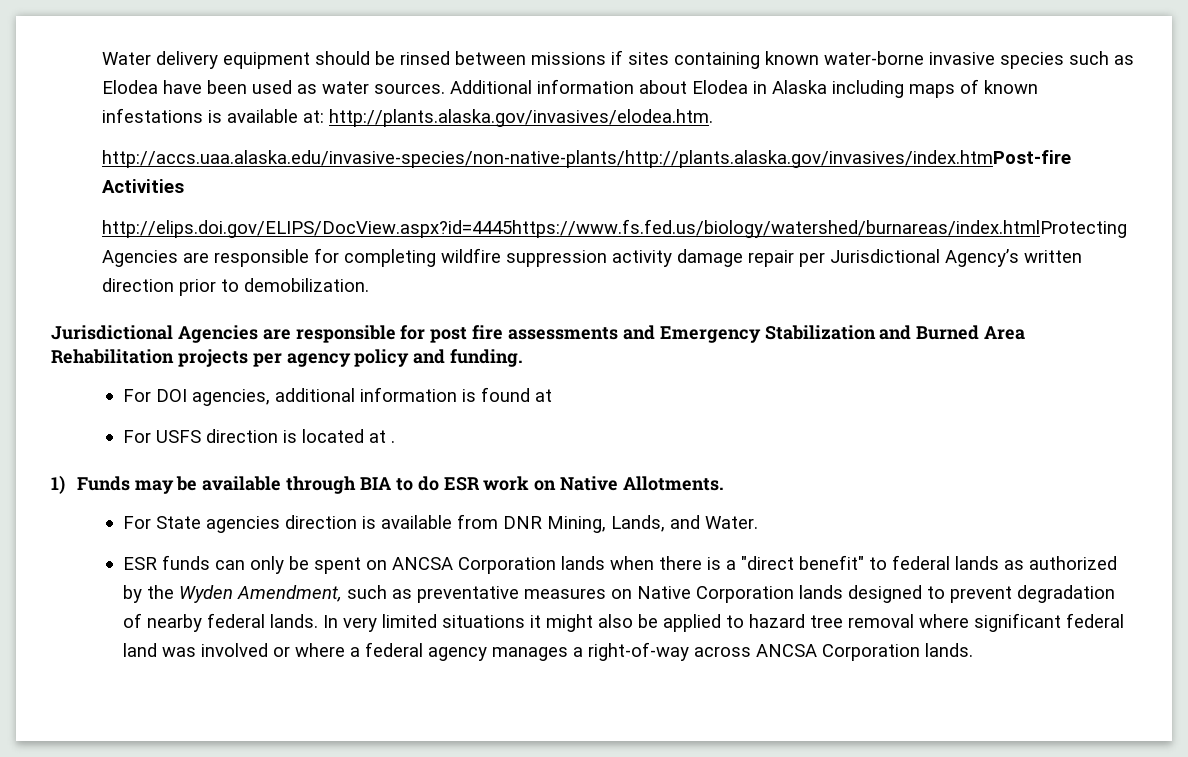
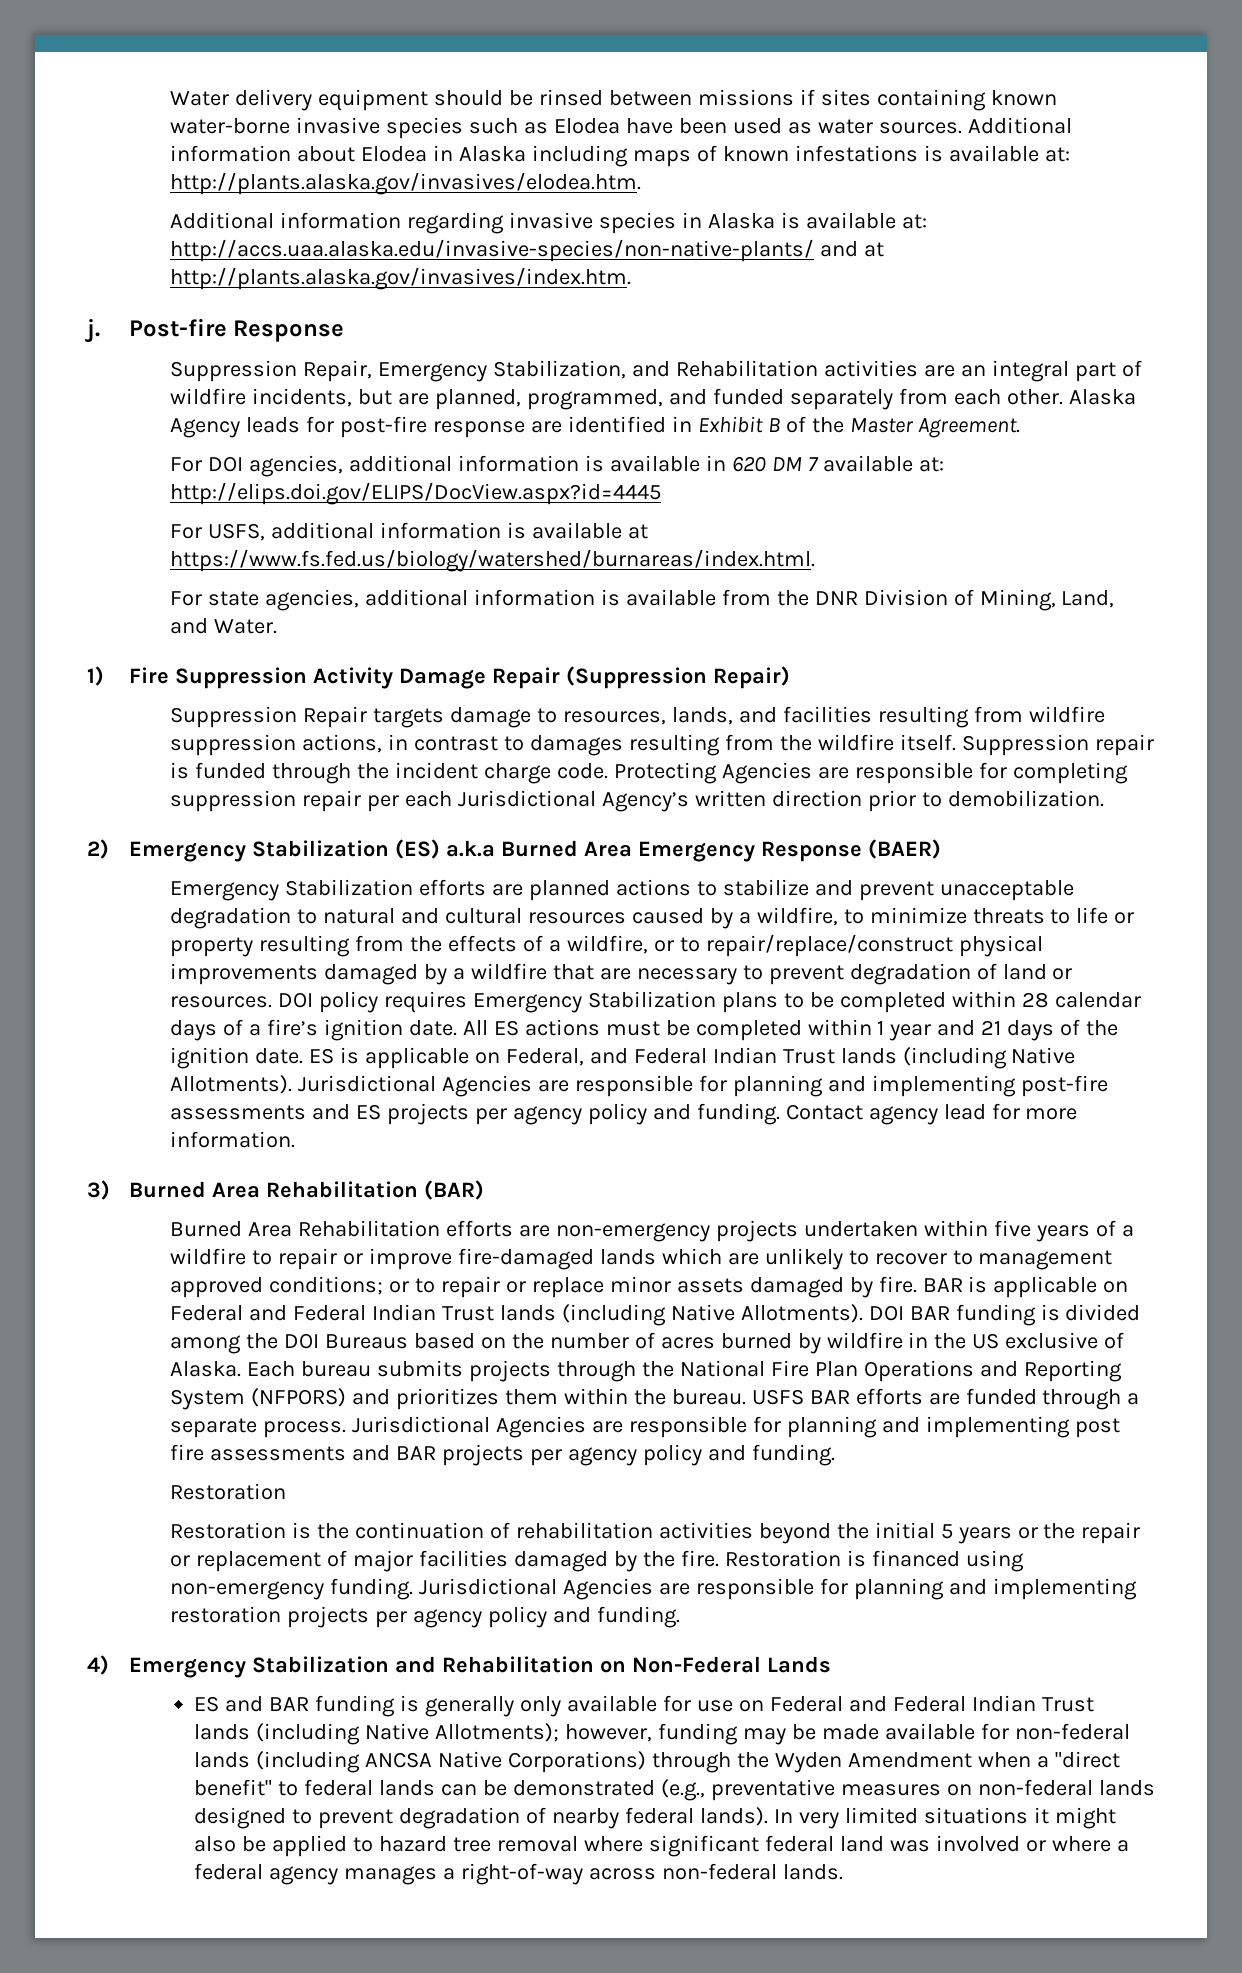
[102,150,1072,168] [102,179,185,193] [102,219,1128,238] http://accs.uaa.alaska.edu/invasive-species/non-native-plants/http://plants.alaska.gov/invasives/index.htmPost-fire Activities // http://elips.doi.gov/ELIPS/DocView.aspx?id=4445https://www.fs.fed.us/biology/watershed/burnareas/index.htmlProtecting -> [170,212,927,234] [170,239,885,262] [170,267,632,290] [85,318,345,343] [170,360,1142,382] [170,388,1136,410] [170,416,1021,438] [170,455,944,477] [170,482,662,505] [170,522,648,541] [170,549,816,572] [170,589,1115,611] [170,618,278,634] [87,666,790,689] [170,706,1105,728] [170,734,1154,756] [170,762,717,784] Additional information regarding invasive species in Alaska is available at: http://accs.uaa.alaska.edu/invasive-species/non-native-plants/ and at http://plants.alaska.gov/invasives/index.htm. // j. Post-fire Response // Suppression Repair, Emergency Stabilization, and Rehabilitation activities are an integral part of wildfire incidents, but are planned, programmed, and funded separately from each other. Alaska Agency leads for post-fire response are identified in Exhibit B of the Master Agreement. // For DOI agencies, additional information is available in 620 DM 7 available at: http://elips.doi.gov/ELIPS/DocView.aspx?id=4445 // For USFS, additional information is available at https://www.fs.fed.us/biology/watershed/burnareas/index.html. // For state agencies, additional information is available from the DNR Division of Mining, Land, and Water. // 1) Fire Suppression Activity Damage Repair (Suppression Repair) // Suppression Repair targets damage to resources, lands, and facilities resulting from wildfire suppression actions, in contrast to damages resulting from the wildfire itself. Suppression repair is funded through the incident charge code. Protecting
[441,248,744,267] wildfire suppression activity damage -> [170,790,297,812] suppression
(826, 259) none -> [405,791,453,807] each
[51,325,1026,343] [51,349,524,367] [122,387,552,406] [122,429,395,443] [51,475,725,494] [122,514,758,533] [122,555,721,574] Jurisdictional Agencies are responsible for post fire assessments and Emergency Stabilization and Burned Area Rehabilitation projects per agency policy and funding. // For DOI agencies, additional information is found at // For USFS direction is located at . // 1) Funds may be available through BIA to do ESR work on Native Allotments. // For State agencies direction is available from DNR Mining, Lands, and Water. // ESR funds can only be spent on ANCSA Corporation lands when there is -> [87,839,941,862] [170,879,1074,901] [170,907,1135,929] [170,934,1043,957] [170,963,1073,985] [170,991,1141,1013] [170,1019,1119,1041] [170,1047,1076,1069] [170,1075,1108,1097] [170,1103,1078,1125] [170,1131,296,1148] [87,1180,484,1200] [170,1220,1134,1242] [170,1248,1113,1270] [170,1276,1129,1298] [170,1304,1141,1326] [170,1332,1125,1354] [170,1360,1122,1382] [170,1388,1140,1410] [170,1416,1120,1438] [170,1444,835,1466] [170,1483,287,1500] [170,1522,1141,1544] [170,1550,1024,1572] [170,1578,1137,1600] [170,1606,680,1628] [87,1655,831,1678] [194,1695,1094,1717] [194,1723,1130,1745] [194,1751,1031,1773] 2) Emergency Stabilization (ES) a.k.a Burned Area Emergency Response (BAER) // Emergency Stabilization efforts are planned actions to stabilize and prevent unacceptable degradation to natural and cultural resources caused by a wildfire, to minimize threats to life or property resulting from the effects of a wildfire, or to repair/replace/construct physical improvements damaged by a wildfire that are necessary to prevent degradation of land or resources. DOI policy requires Emergency Stabilization plans to be completed within 28 calendar days of a fire’s ignition date. All ES actions must be completed within 1 year and 21 days of the ignition date. ES is applicable on Federal, and Federal Indian Trust lands (including Native Allotments). Jurisdictional Agencies are responsible for planning and implementing post-fire assessments and ES projects per agency policy and funding. Contact agency lead for more information. // 3) Burned Area Rehabilitation (BAR) // Burned Area Rehabilitation efforts are non-emergency projects undertaken within five years of a wildfire to repair or improve fire-damaged lands which are unlikely to recover to management approved conditions; or to repair or replace minor assets damaged by fire. BAR is applicable on Federal and Federal Indian Trust lands (including Native Allotments). DOI BAR funding is divided among the DOI Bureaus based on the number of acres burned by wildfire in the US exclusive of Alaska. Each bureau submits projects through the National Fire Plan Operations and Reporting System (NFPORS) and prioritizes them within the bureau. USFS BAR efforts are funded through a separate process. Jurisdictional Agencies are responsible for planning and implementing post fire assessments and BAR projects per agency policy and funding. // Restoration // Restoration is the continuation of rehabilitation activities beyond the initial 5 years or the repair or replacement of major facilities damaged by the fire. Restoration is financed using non-emergency funding. Jurisdictional Agencies are responsible for planning and implementing restoration projects per agency policy and funding. // 4) Emergency Stabilization and Rehabilitation on Non-Federal Lands // ES and BAR funding is generally only available for use on Federal and Federal Indian Trust lands (including Native Allotments); however, funding may be made available for non-federal lands (including ANCSA Native Corporations) through the Wyden Amendment when
[1003,556,1117,570] [122,585,412,603] as authorized by the Wyden Amendment, such as -> [441,1779,706,1801] can be demonstrated (e.g.,
[636,586,794,603] Native Corporation -> [977,1779,1093,1796] non-federal
[269,614,318,628] lands. -> [700,1807,769,1826] lands).
[755,644,920,661] ANCSA Corporation -> [662,1863,778,1880] non-federal

